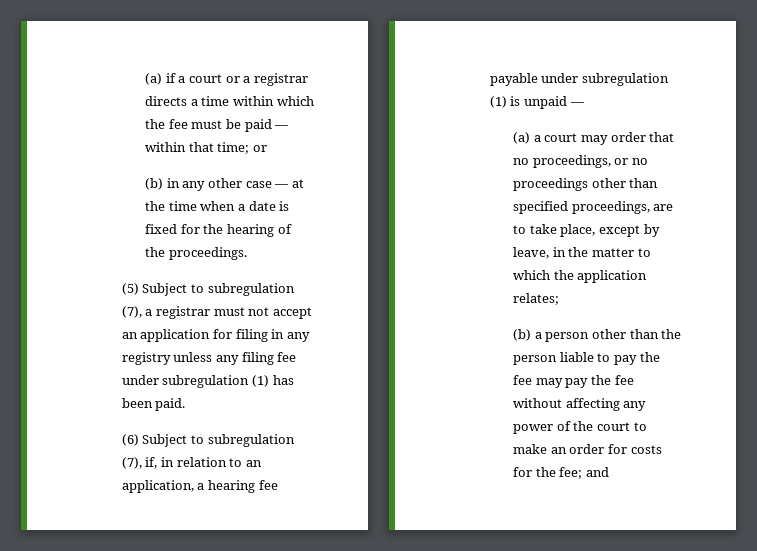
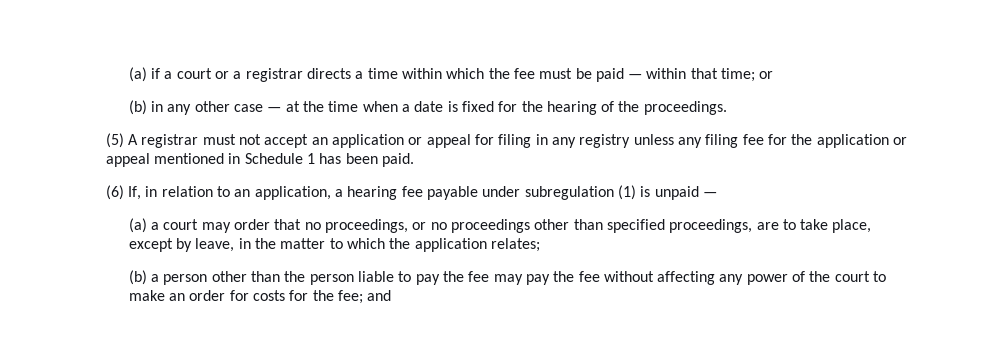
[142,283,295,296] [121,306,153,318] Subject to subregulation (7), a -> [128,134,139,145] A
(211, 335) none -> [408,134,471,148] or appeal
[121,375,269,388] under subregulation (1) -> [767,134,907,148] [105,153,316,167] for the application or appeal mentioned in Schedule 1
[142,434,295,447] [121,457,158,469] Subject to subregulation (7), if, -> [128,186,142,200] If,

